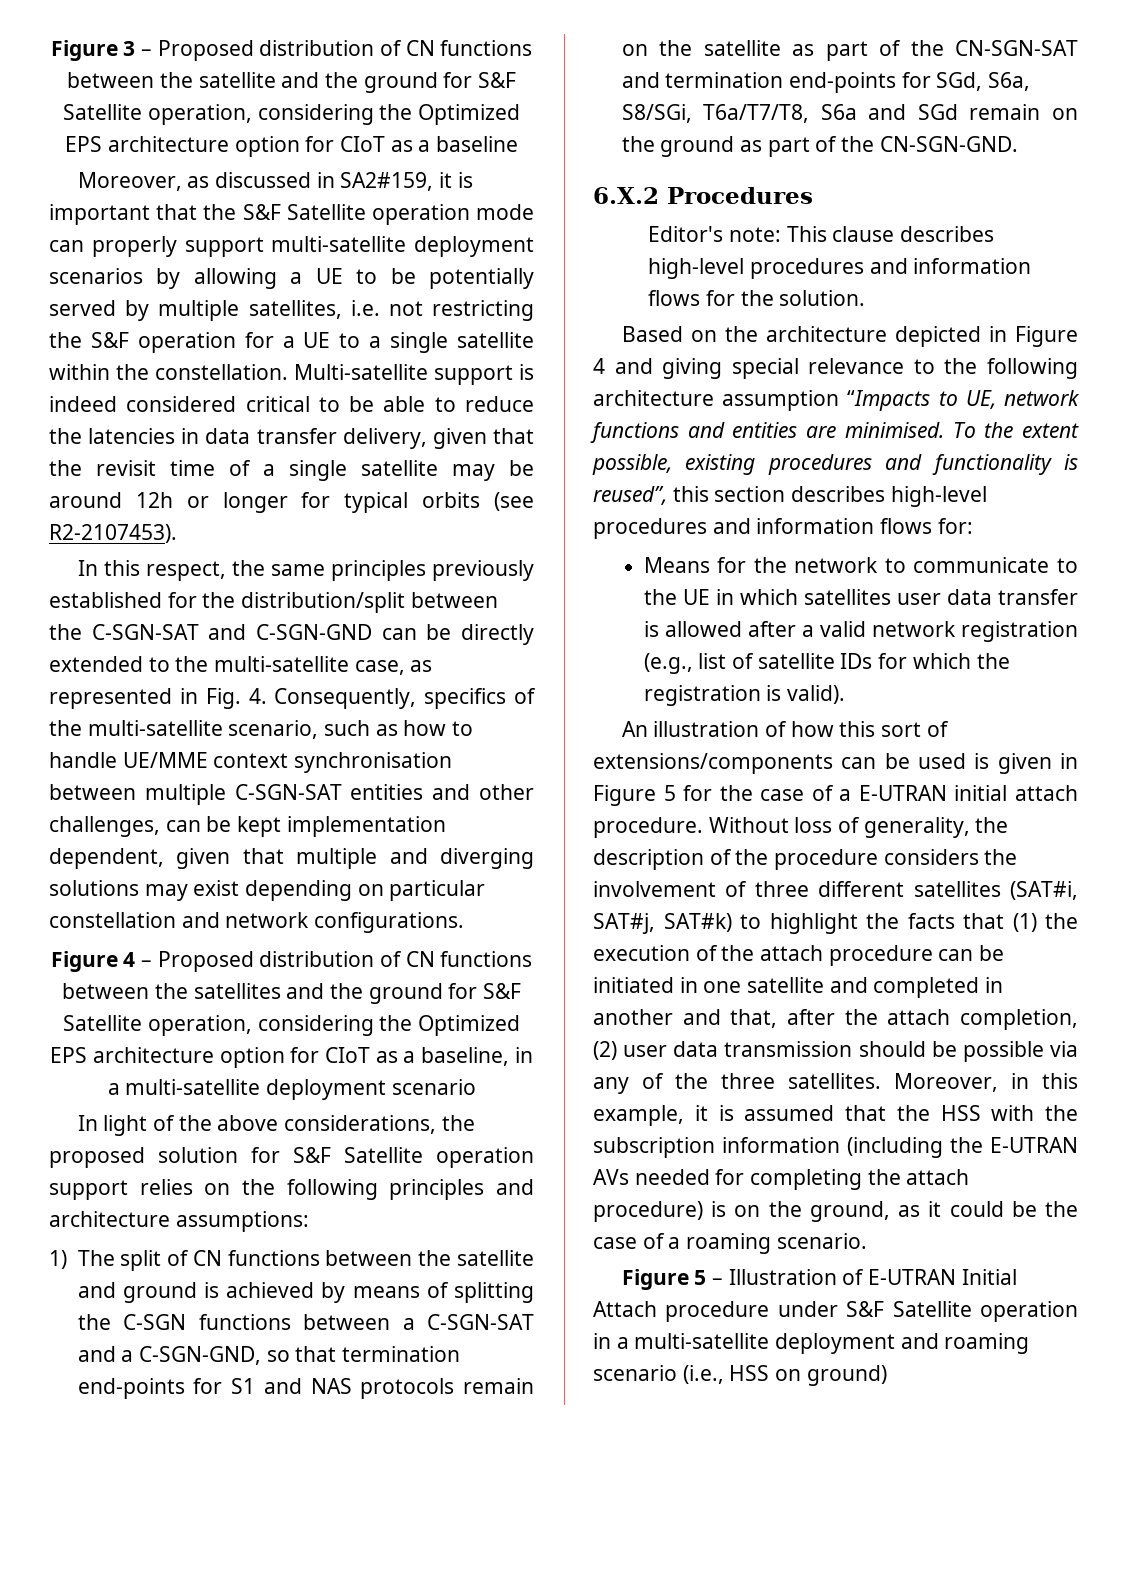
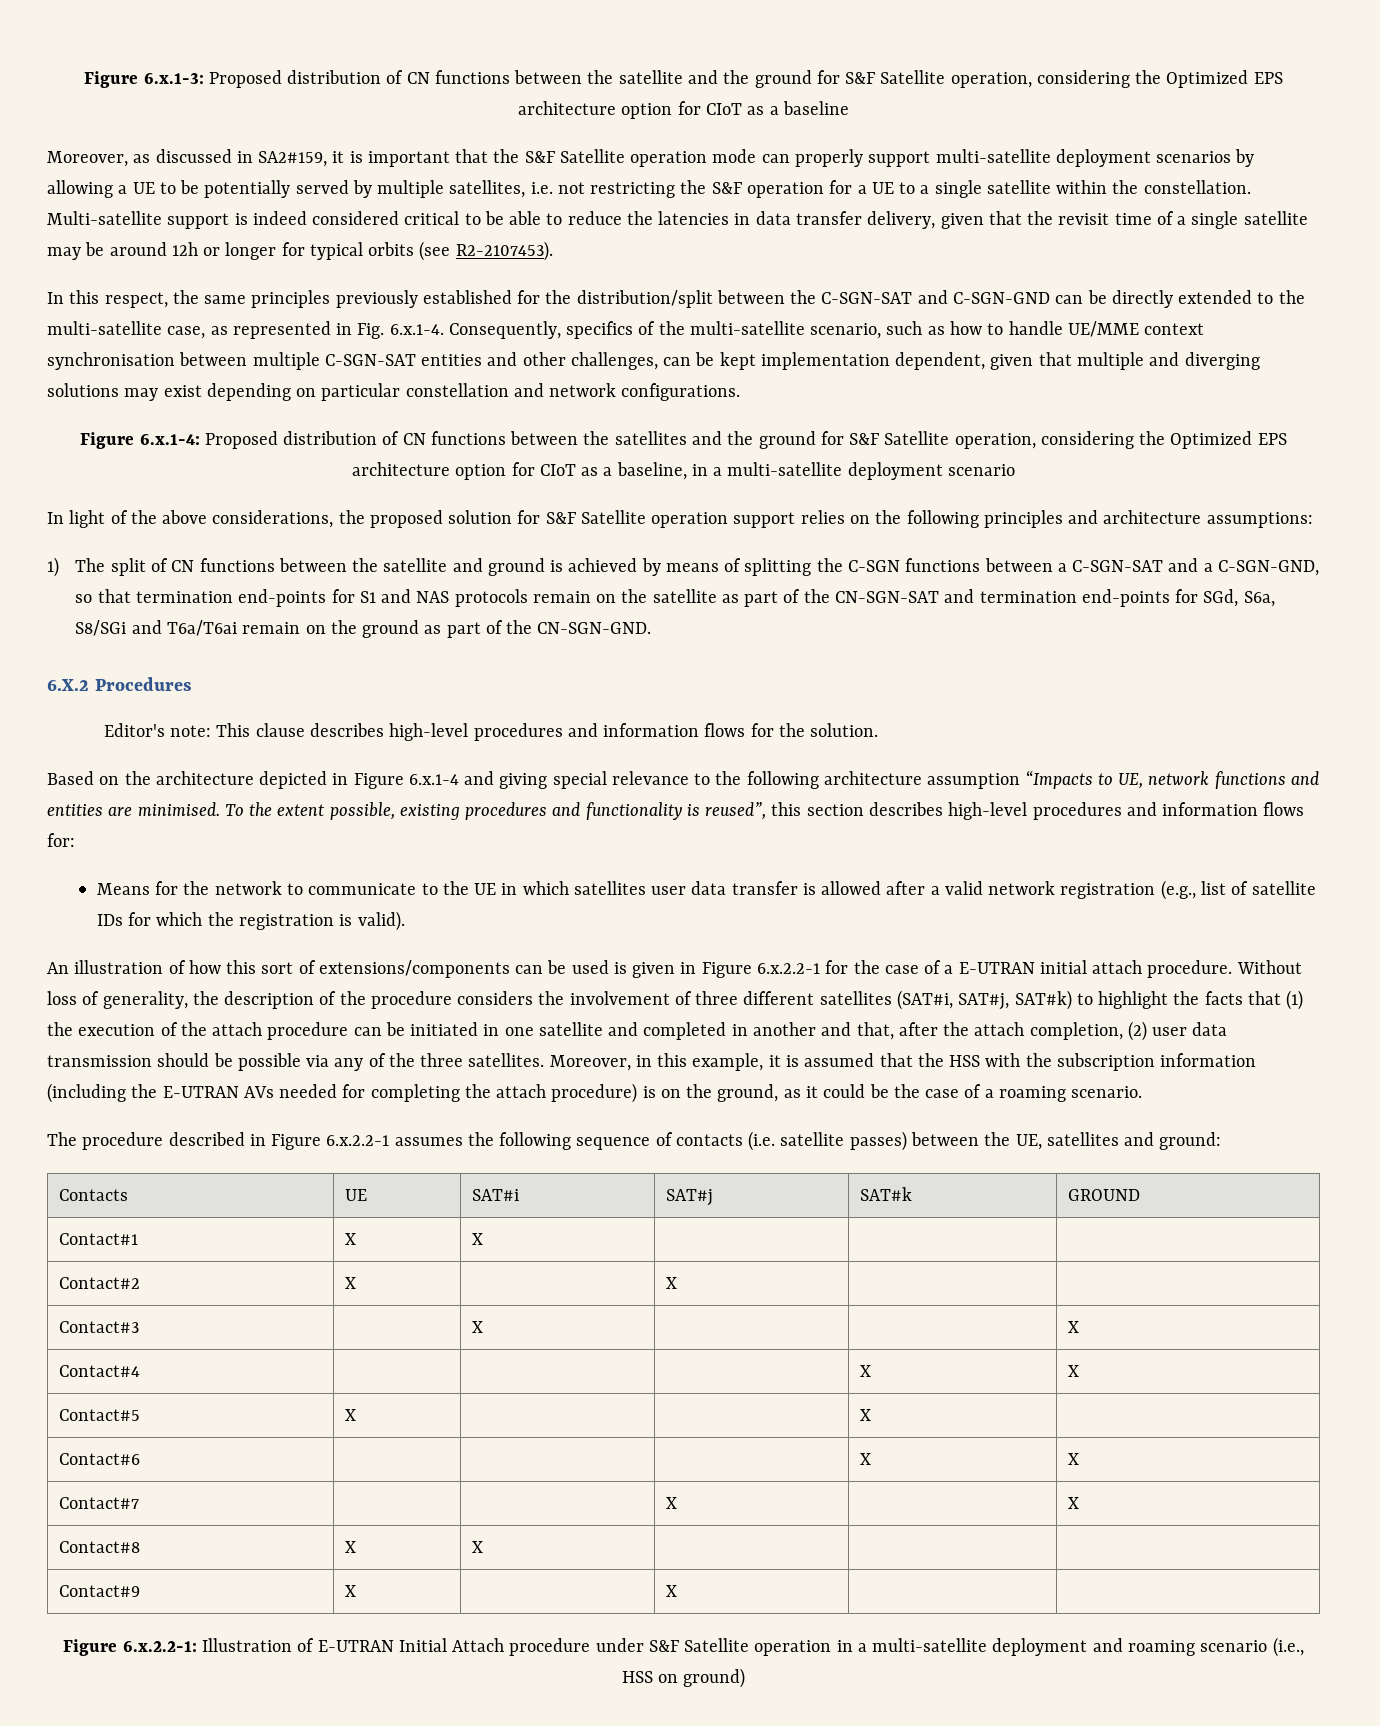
[50,40,152,61] Figure 3 – -> [84,71,204,88] Figure 6.x.1-3:
[248,688,267,704] 4. -> [389,324,444,335] 6.x.1-4.
[123,952,152,967] 4 – -> [139,434,200,445] 6.x.1-4:
[621,104,958,123] S8/SGi, T6a/T7/T8, S6a and SGd -> [75,620,238,636] S8/SGi and T6a/T6ai
[593,358,605,374] 4 -> [408,774,459,785] 6.x.1-4
[663,785,676,801] 5 -> [756,963,820,974] 6.x.2.2-1
[621,1269,723,1290] Figure 5 – -> [47,1131,1222,1151] [58,1189,128,1201] [344,1189,367,1201] [471,1189,519,1201] [665,1189,713,1206] [859,1187,912,1201] [1067,1189,1140,1201] [58,1233,138,1245] [344,1233,356,1245] [471,1233,483,1245] [58,1277,140,1289] [344,1277,356,1289] [665,1277,677,1289] [58,1321,139,1333] [471,1321,483,1333] [1067,1321,1079,1333] [58,1365,140,1377] [859,1365,871,1377] [1067,1365,1079,1377] [58,1409,140,1421] [344,1409,356,1421] [859,1409,871,1421] [58,1453,140,1465] [859,1453,871,1465] [1067,1453,1079,1465] [58,1497,139,1509] [665,1497,677,1509] [1067,1497,1079,1509] [58,1541,140,1553] [344,1541,356,1553] [471,1541,483,1553] [58,1585,140,1597] [344,1585,356,1597] [665,1585,677,1597] [63,1639,197,1656] The procedure described in Figure 6.x.2.2-1 assumes the following sequence of contacts (i.e. satellite passes) between the UE, satellites and ground: // Contacts | UE | SAT#i | SAT#j | SAT#k | GROUND // Contact#1 | X | X | | | // Contact#2 | X | | X | | // Contact#3 | | X | | | X // Contact#4 | | | | X | X // Contact#5 | X | | | X | // Contact#6 | | | | X | X // Contact#7 | | | X | | X // Contact#8 | X | X | | | // Contact#9 | X | | X | | // Figure 6.x.2.2-1:

